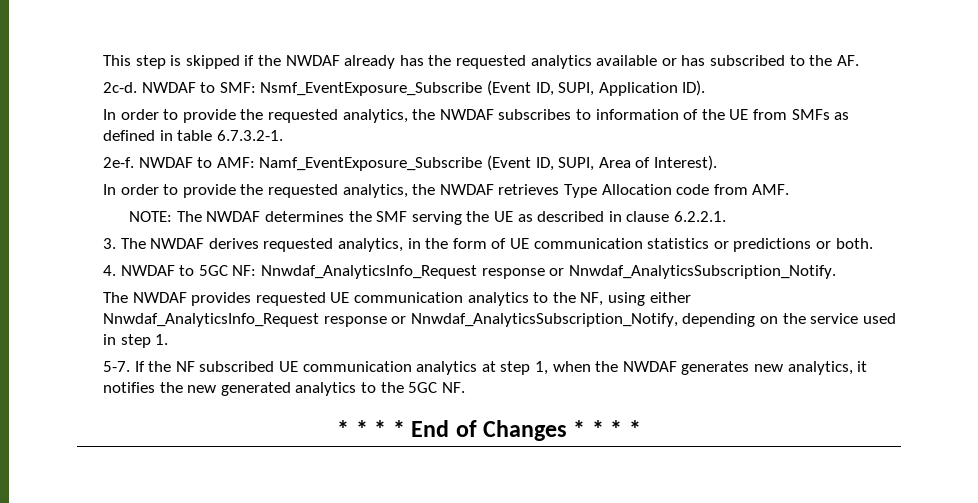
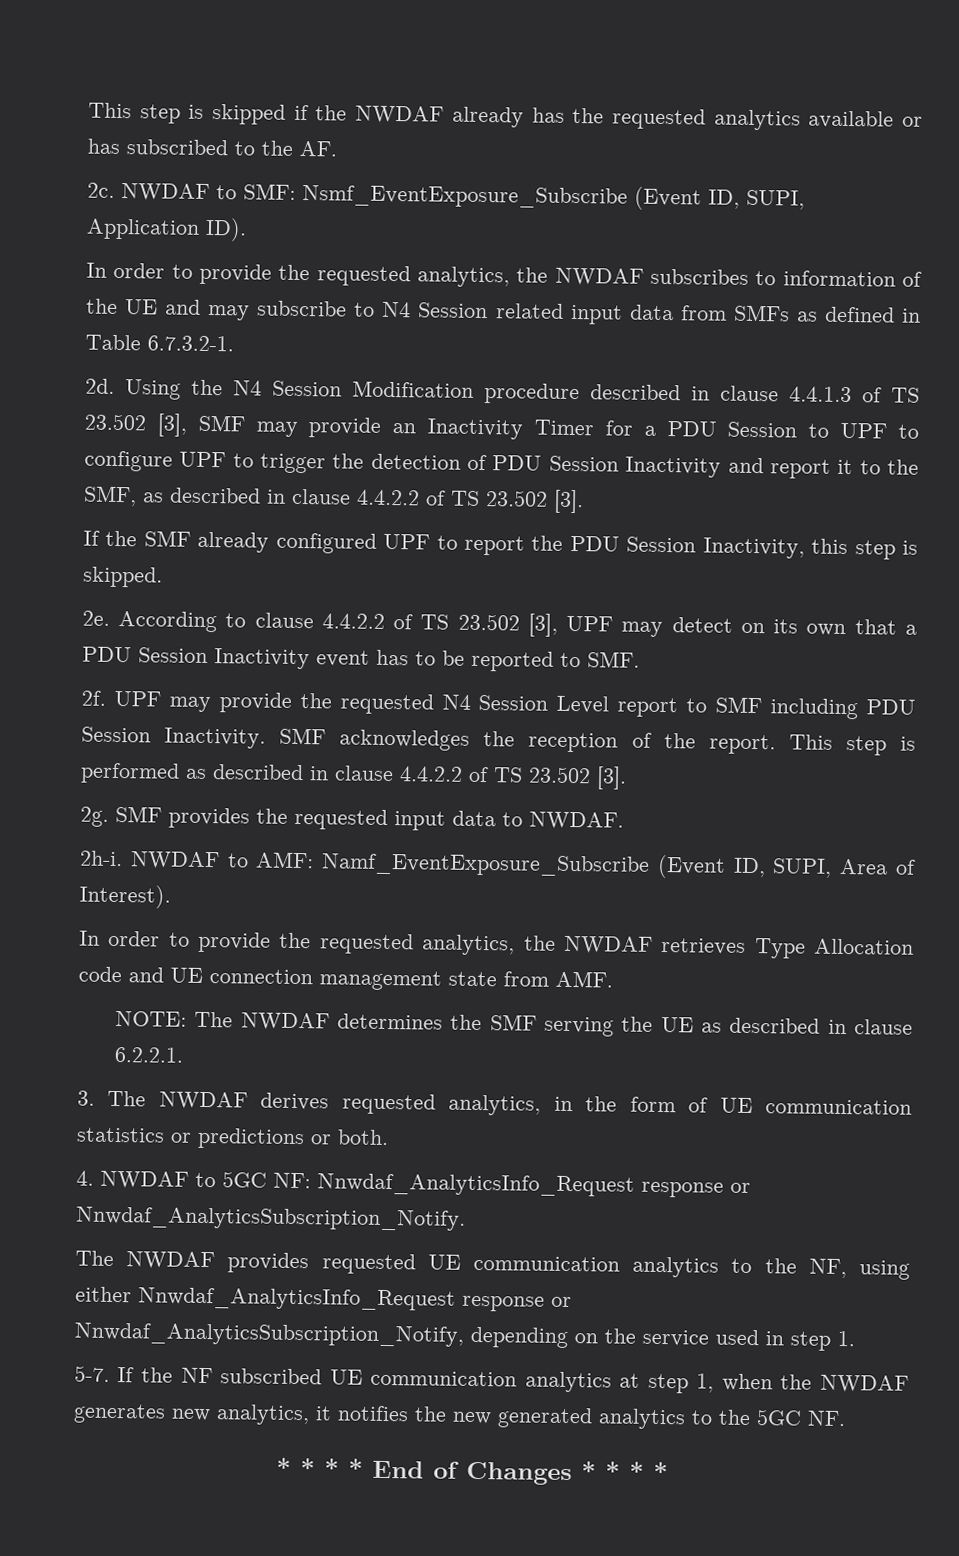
[103,82,138,93] 2c-d. -> [86,182,115,198] 2c.
(749, 114) none -> [165,299,674,325] and may subscribe to N4 Session related input data
[177,130,213,141] table -> [84,334,141,351] Table
[103,157,135,168] 2e-f. -> [84,378,921,405] [83,413,919,440] [83,450,919,479] [82,485,584,514] [82,530,918,560] [82,566,163,588] [81,610,918,638] [81,646,640,672] [80,690,916,720] [80,726,916,756] [79,762,627,790] [79,805,624,831] [79,850,123,867] 2d. Using the N4 Session Modification procedure described in clause 4.4.1.3 of TS 23.502 [3], SMF may provide an Inactivity Timer for a PDU Session to UPF to configure UPF to trigger the detection of PDU Session Inactivity and report it to the SMF, as described in clause 4.4.2.2 of TS 23.502 [3]. // If the SMF already configured UPF to report the PDU Session Inactivity, this step is skipped. // 2e. According to clause 4.4.2.2 of TS 23.502 [3], UPF may detect on its own that a PDU Session Inactivity event has to be reported to SMF. // 2f. UPF may provide the requested N4 Session Level report to SMF including PDU Session Inactivity. SMF acknowledges the reception of the report. This step is performed as described in clause 4.4.2.2 of TS 23.502 [3]. // 2g. SMF provides the requested input data to NWDAF. // 2h-i.
(710, 189) none -> [127,967,497,991] and UE connection management state

